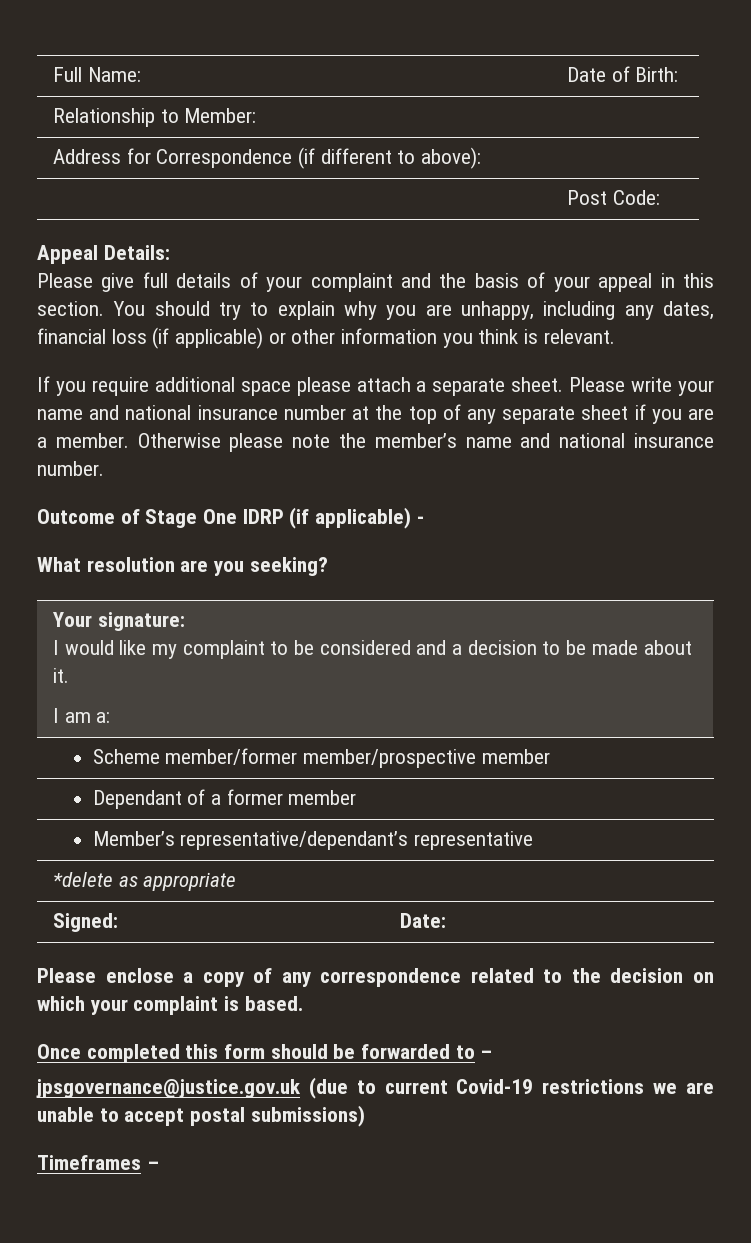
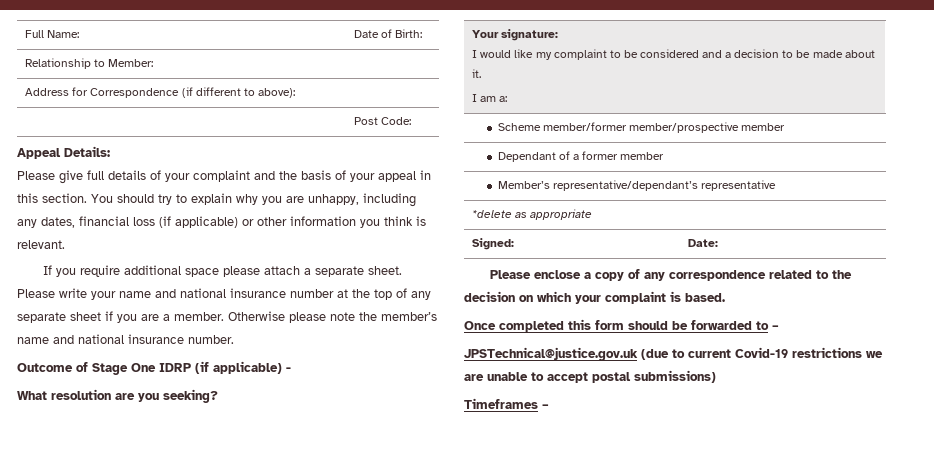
[36,1079,301,1098] jpsgovernance@justice.gov.uk -> [464,347,638,361] JPSTechnical@justice.gov.uk

